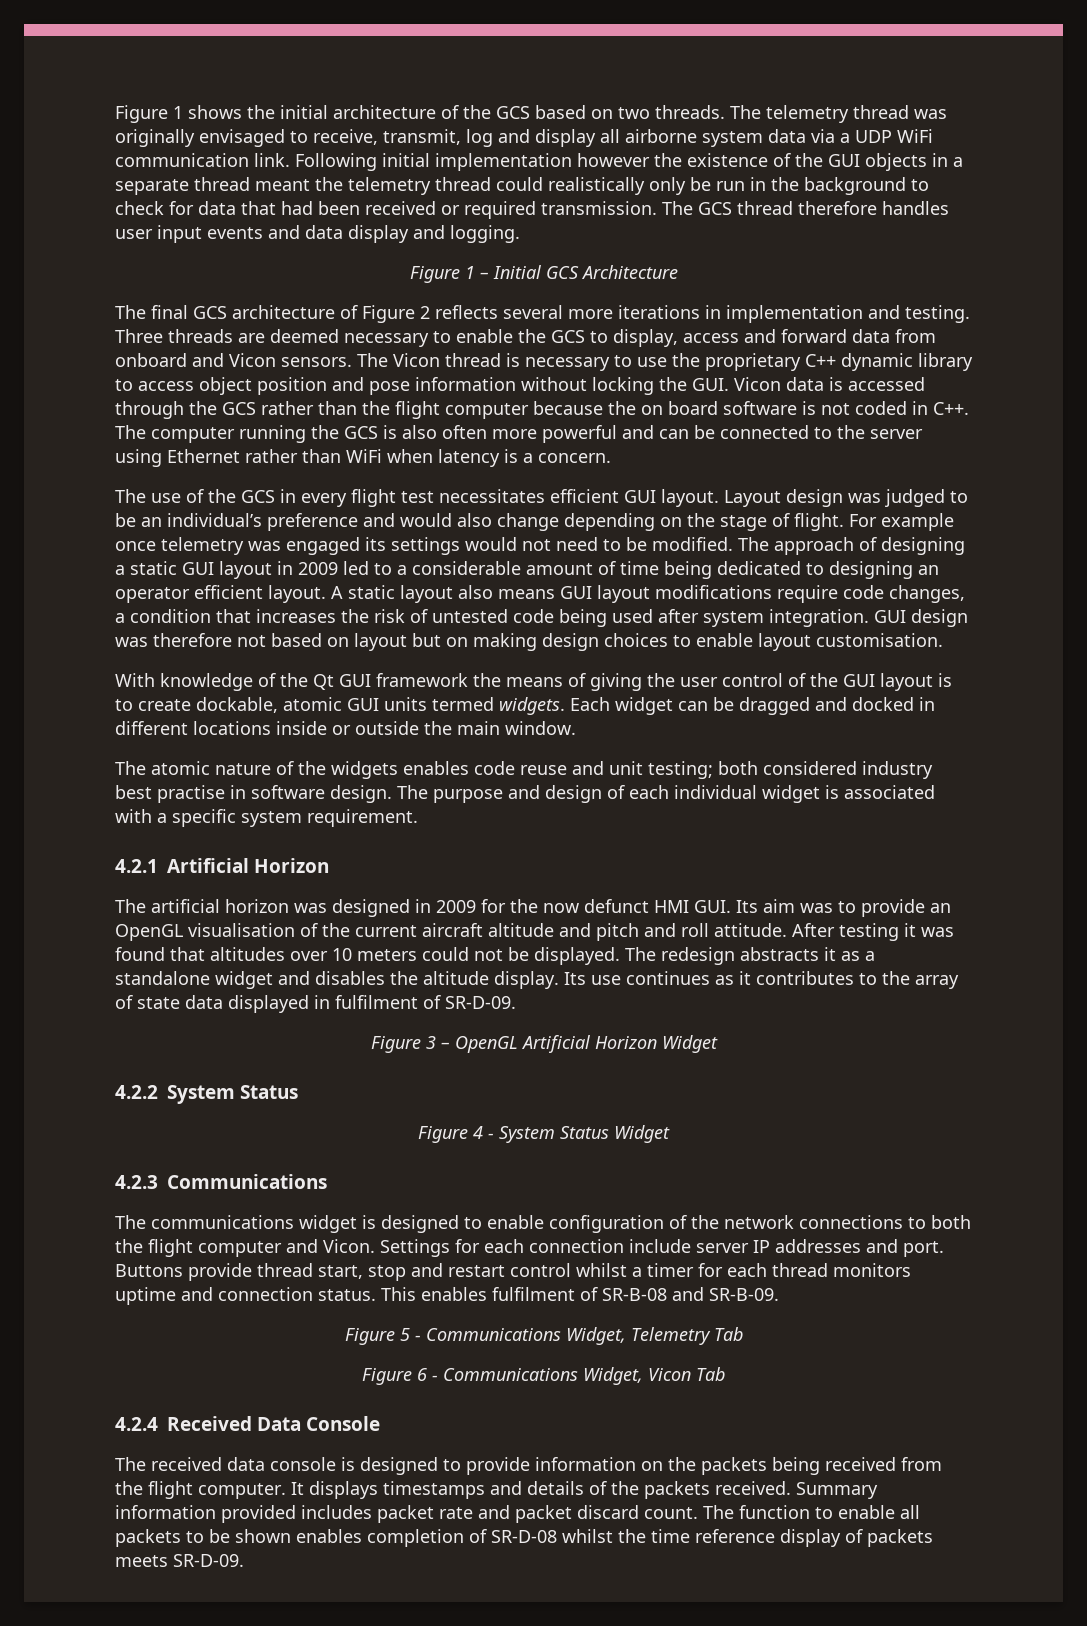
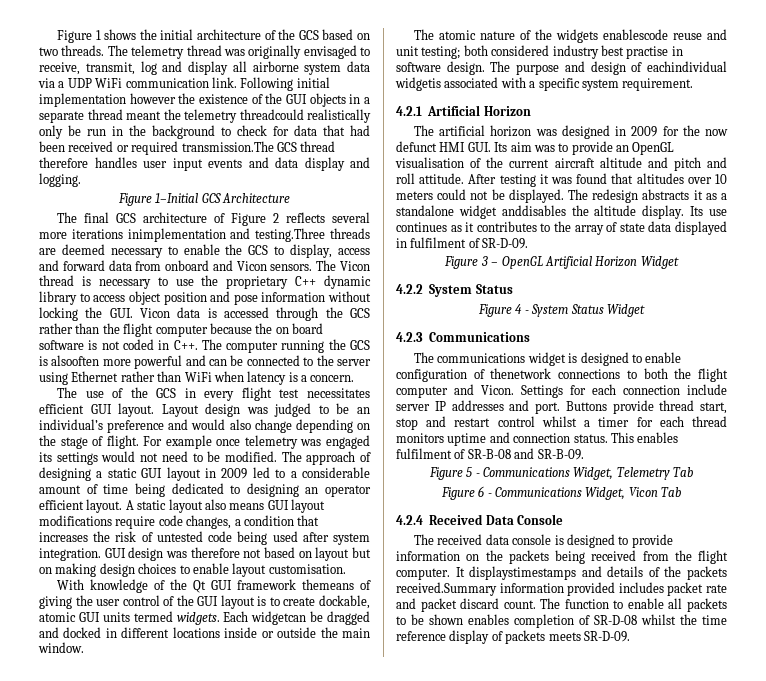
[435,177,543,191] thread could -> [239,109,304,120] threadcould
[541,201,693,215] transmission. The -> [181,141,274,152] transmission.The
[464,265,541,279] 1 – Initial -> [155,193,199,203] 1–Initial
[705,305,970,323] [115,329,163,343] in implementation and testing. Three -> [127,228,326,242] inimplementation and testing.Three
[402,425,487,439] also often -> [51,355,100,366] alsooften
[473,673,563,687] the means -> [302,579,355,590] themeans
[615,697,708,715] widget can -> [251,611,307,625] widgetcan
[403,761,515,775] enables code -> [603,29,669,40] enablescode
[629,785,839,803] each individual widget is -> [647,61,727,72] [395,77,441,91] eachindividual widgetis
[278,971,385,985] and disables -> [501,205,566,216] anddisables
[691,1215,794,1229] the network -> [490,368,552,379] thenetwork
[309,1481,485,1499] displays timestamps -> [469,566,577,580] displaystimestamps
[715,1481,878,1499] received. Summary -> [396,582,497,596] received.Summary

